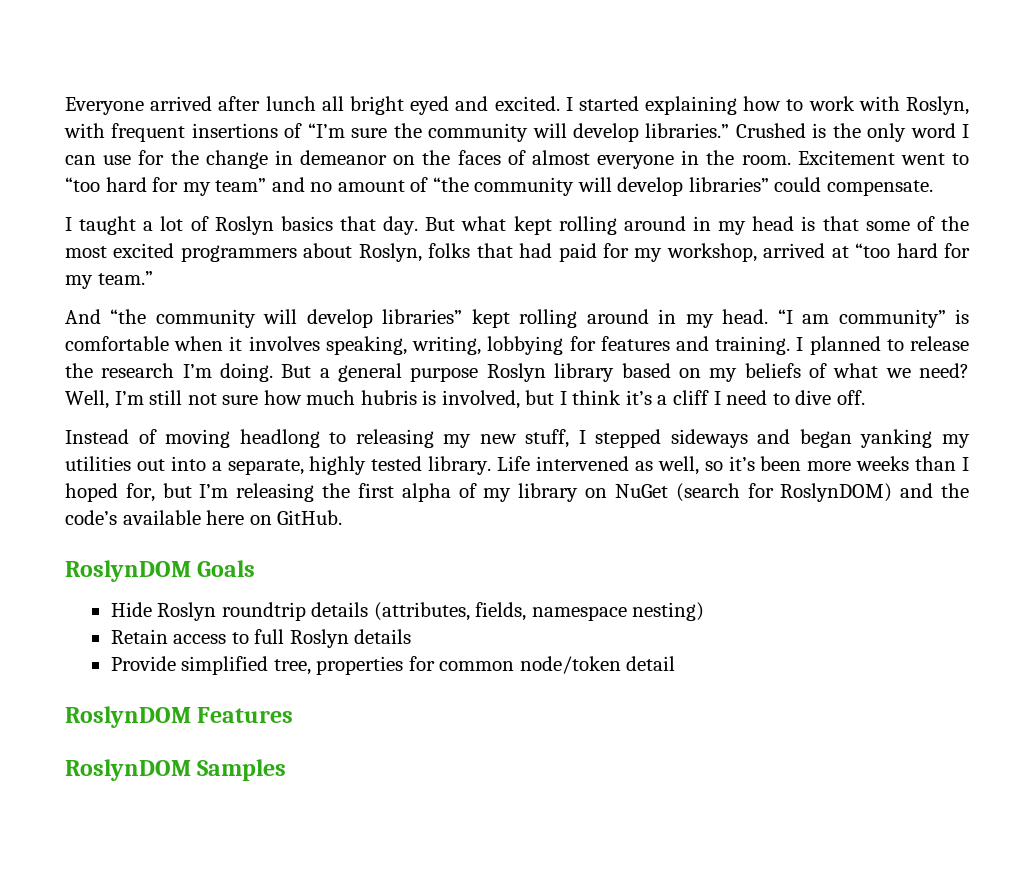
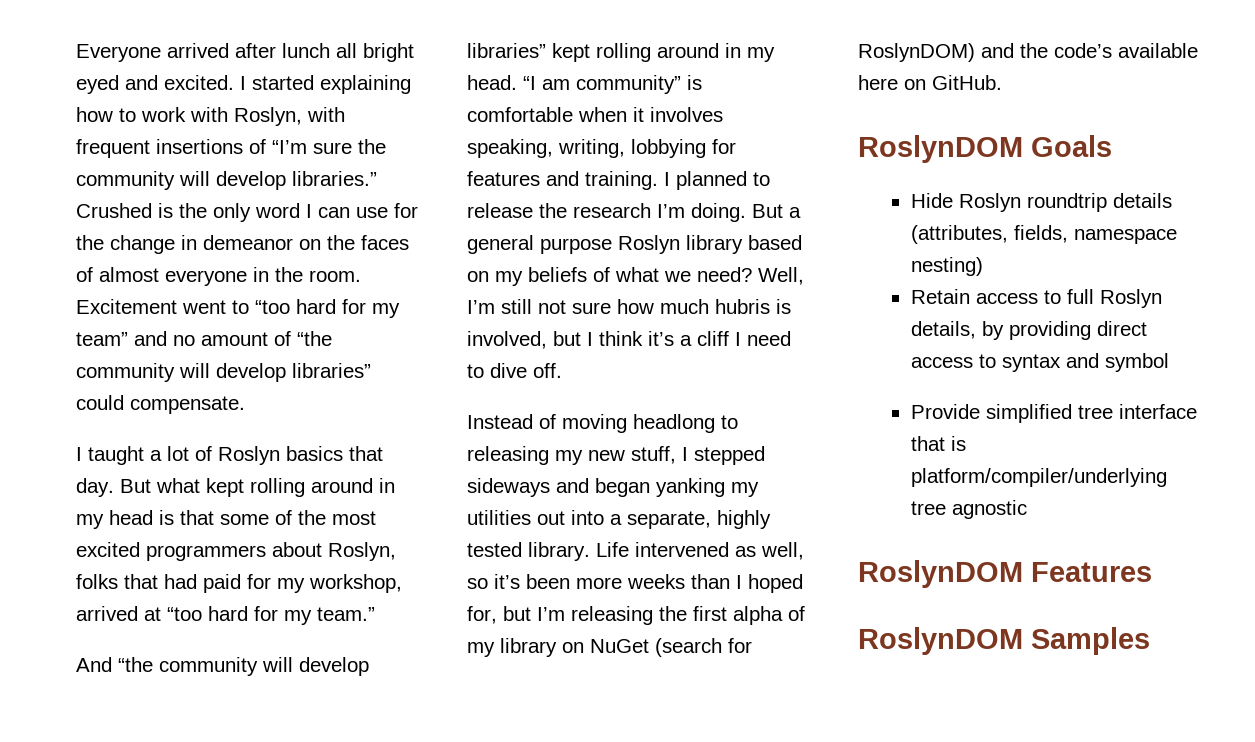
[354,629,412,644] [110,656,676,675] details // Provide simplified tree, properties for common node/token detail -> [910,321,1147,340] [910,353,1169,372] [910,404,1197,423] [910,436,966,451] [910,468,1167,487] [910,500,1027,519] details, by providing direct access to syntax and symbol // Provide simplified tree interface that is platform/compiler/underlying tree agnostic

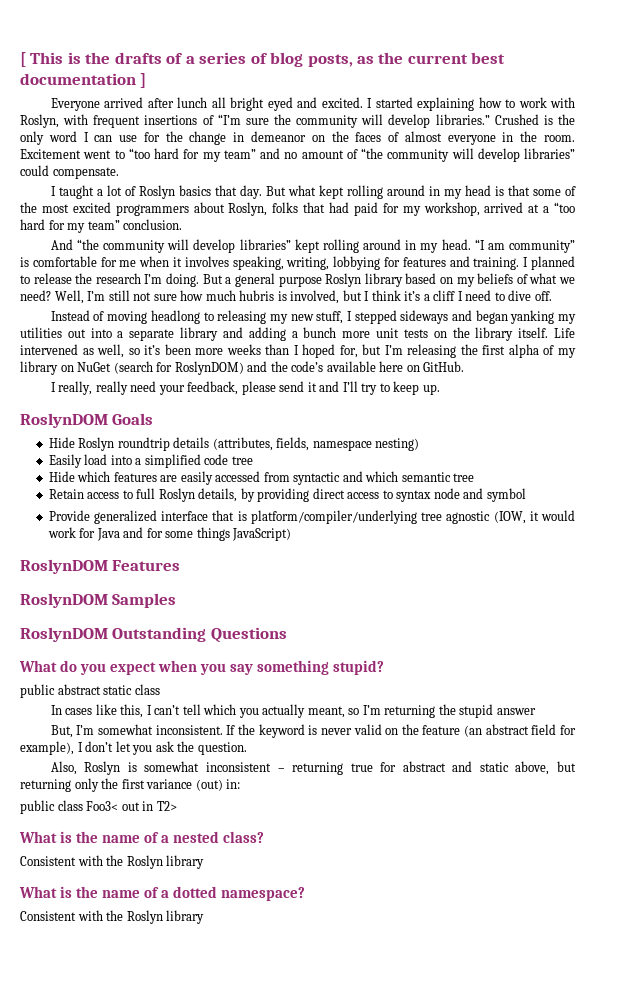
(76, 53) none -> [20,52,506,67] [20,73,147,88] [ This is the drafts of a series of blog posts, as the current best documentation ] //
[167,606,375,625] “too hard for my team.” -> [543,202,575,213] [20,219,183,233] a “too hard for my team” conclusion.
(573, 114) none -> [100,257,137,267] for me
[627,510,771,529] [467,542,590,561] separate, highly tested library. -> [129,327,549,341] separate library and adding a bunch more unit tests on the library itself.
(1002, 82) none -> [50,381,440,395] // I really, really need your feedback, please send it and I’ll try to keep up.
(983, 266) none -> [48,454,253,468] [48,471,475,485] // Easily load into a simplified code tree // Hide which features are easily accessed from syntactic and which semantic tree
(1061, 363) none -> [433,488,460,499] node
[985,404,1113,423] simplified tree -> [93,510,157,524] generalized
[858,560,1152,588] [858,627,1150,655] // RoslynDOM Features // RoslynDOM Samples -> [493,510,576,524] [47,527,292,541] [20,559,181,574] [20,593,177,608] [20,627,287,643] [19,660,385,675] [20,684,160,698] [50,704,536,718] [50,724,577,738] [20,741,247,755] [50,761,576,775] [20,778,241,792] [20,800,177,814] [19,831,265,843] [20,855,205,869] [19,886,306,901] [20,910,205,924] (IOW, it would work for Java and for some things JavaScript) // RoslynDOM Features // RoslynDOM Samples // RoslynDOM Outstanding Questions // What do you expect when you say something stupid? // public abstract static class // In cases like this, I can’t tell which you actually meant, so I’m returning the stupid answer // But, I’m somewhat inconsistent. If the keyword is never valid on the feature (an abstract field for example), I don’t let you ask the question. // Also, Roslyn is somewhat inconsistent – returning true for abstract and static above, but returning only the first variance (out) in: // public class Foo3< out in T2> // What is the name of a nested class? // Consistent with the Roslyn library // What is the name of a dotted namespace? // Consistent with the Roslyn library

